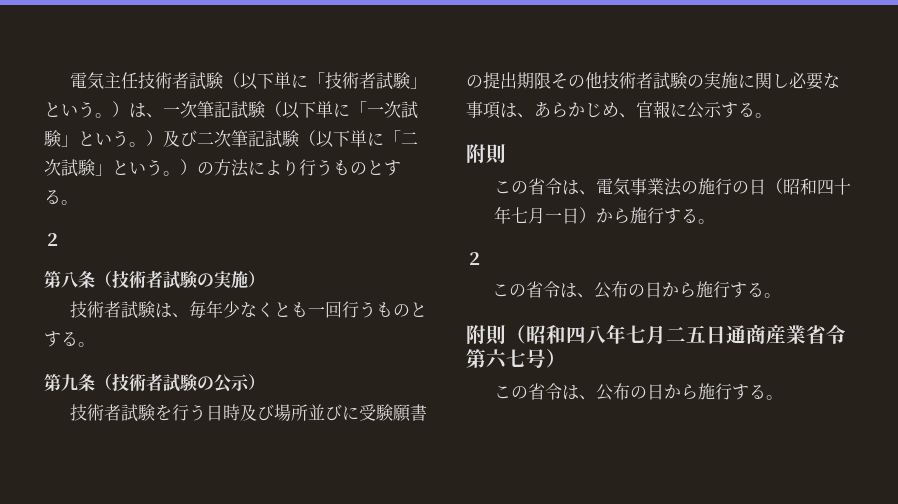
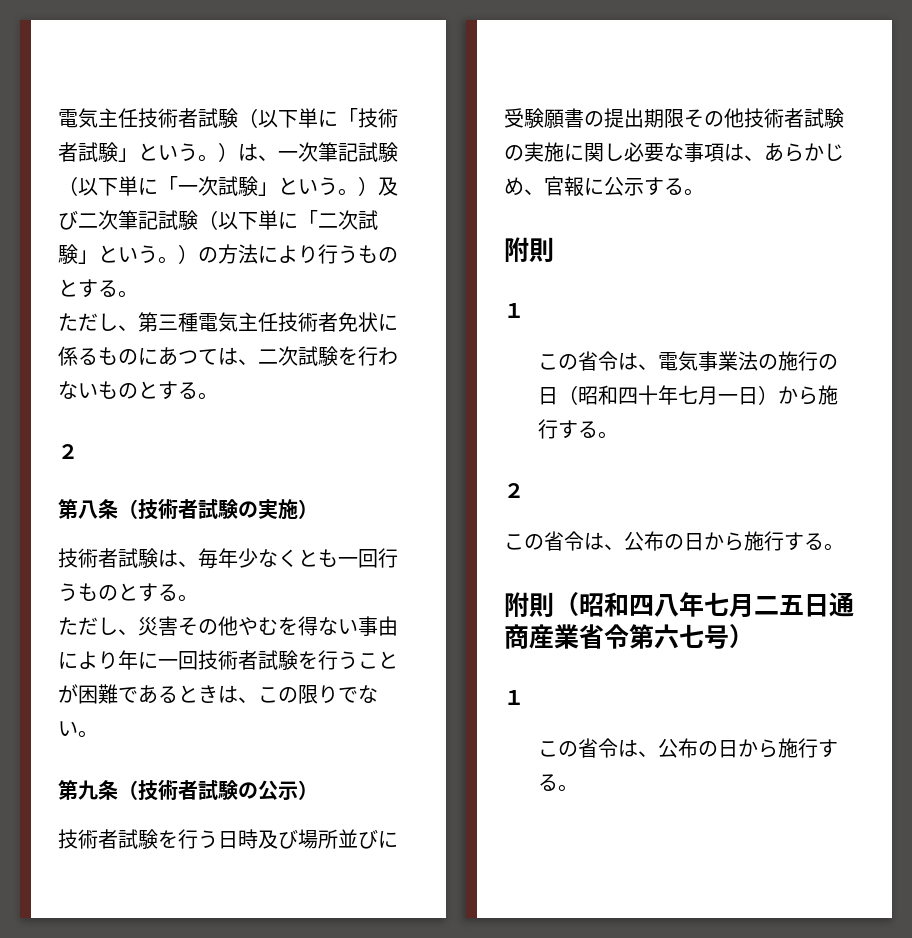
(78, 202) none -> [58,312,398,332] [58,346,398,367] [58,381,218,400] // ただし、第三種電気主任技術者免状に係るものにあつては、二次試験を行わないものとする。
(95, 344) none -> [58,616,398,636] [58,650,398,671] [58,684,378,704] [58,721,98,738] // ただし、災害その他やむを得ない事由により年に一回技術者試験を行うことが困難であるときは、この限りでない。
(506, 154) none -> [504,303,524,318] // １
(566, 358) none -> [504,690,524,705] // １

